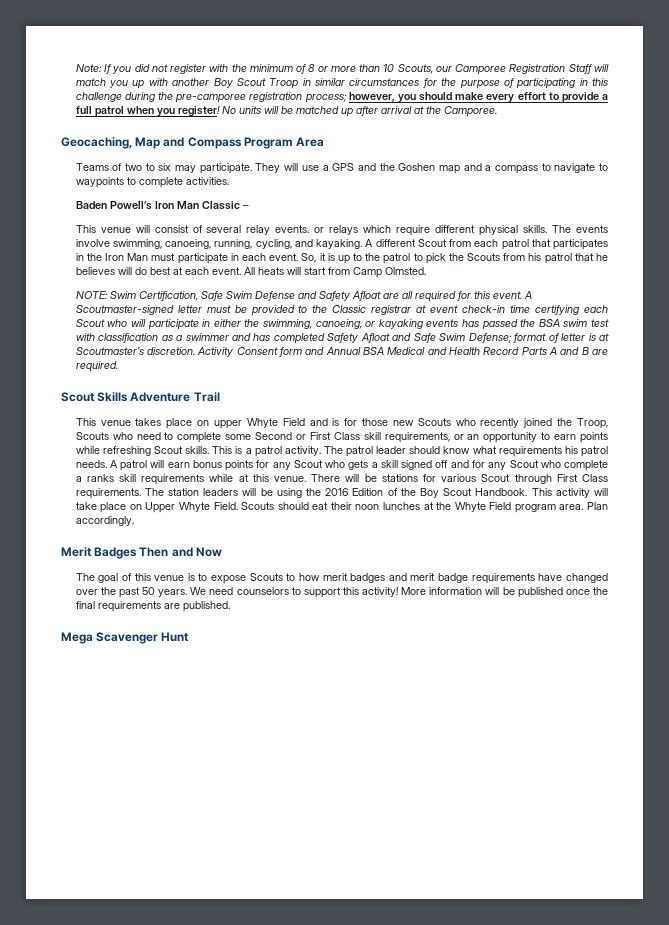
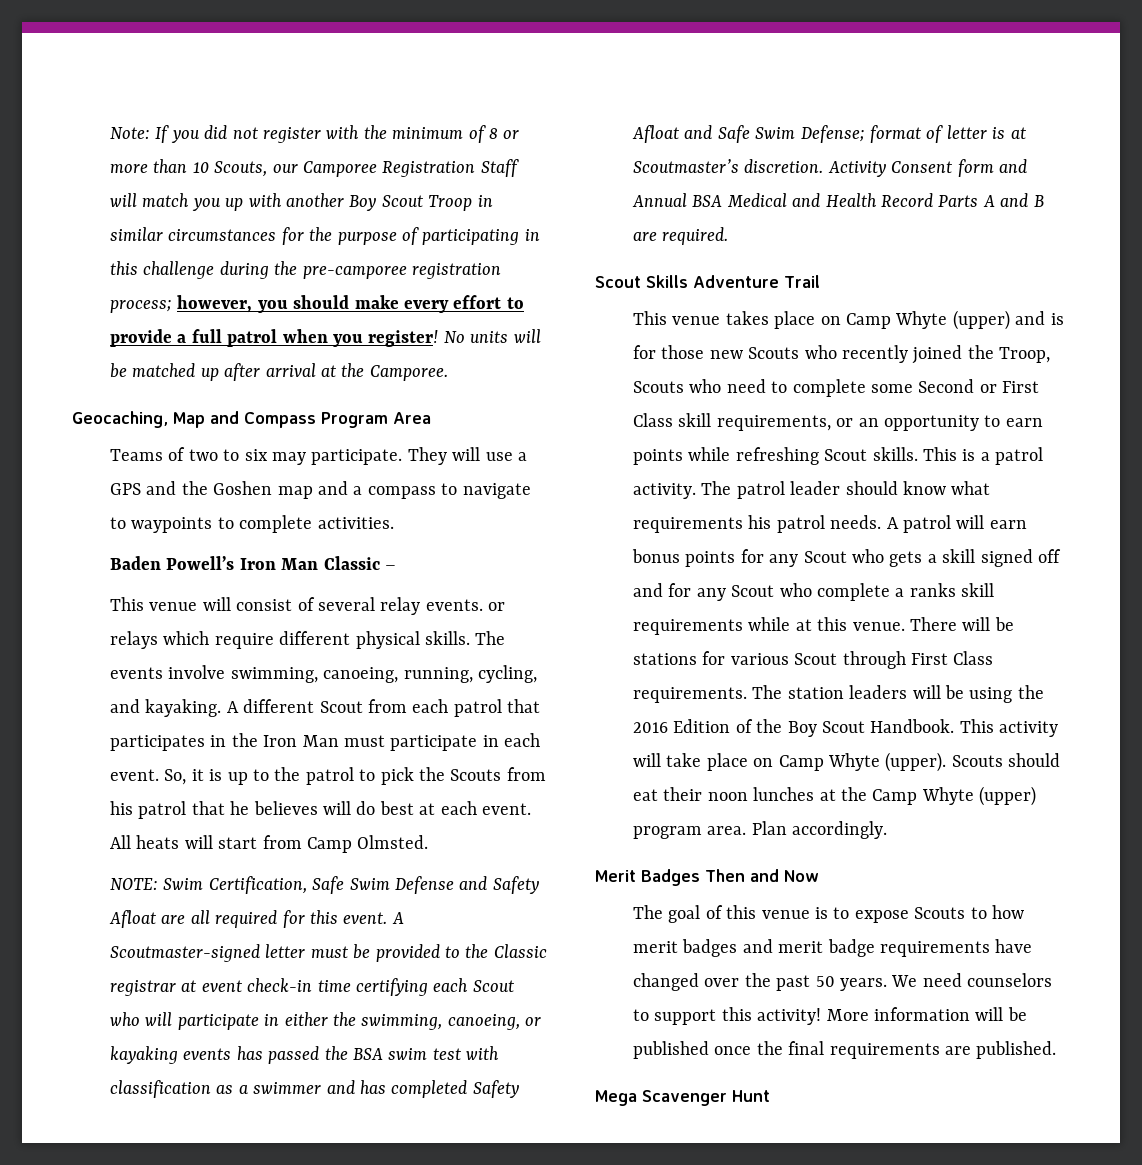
[213,418,305,429] upper Whyte Field -> [845,310,1010,330] Camp Whyte (upper)
[145,502,238,513] Upper Whyte Field. -> [778,752,947,772] Camp Whyte (upper).
[454,502,512,512] Whyte Field -> [872,786,1037,806] Camp Whyte (upper)

